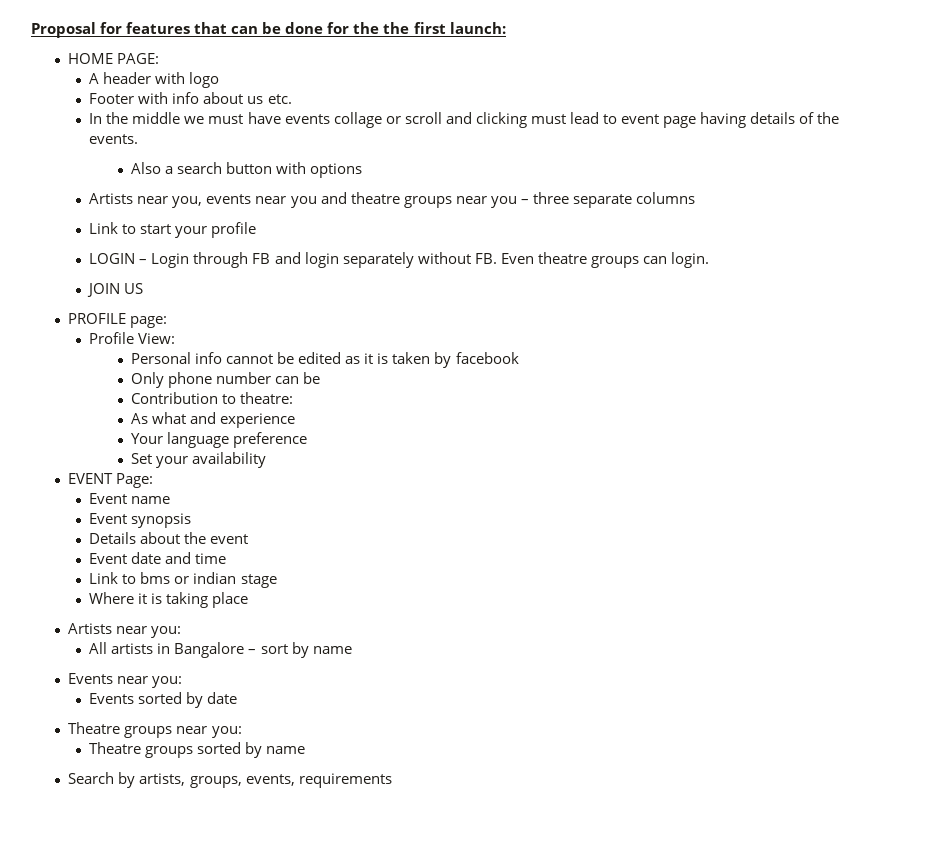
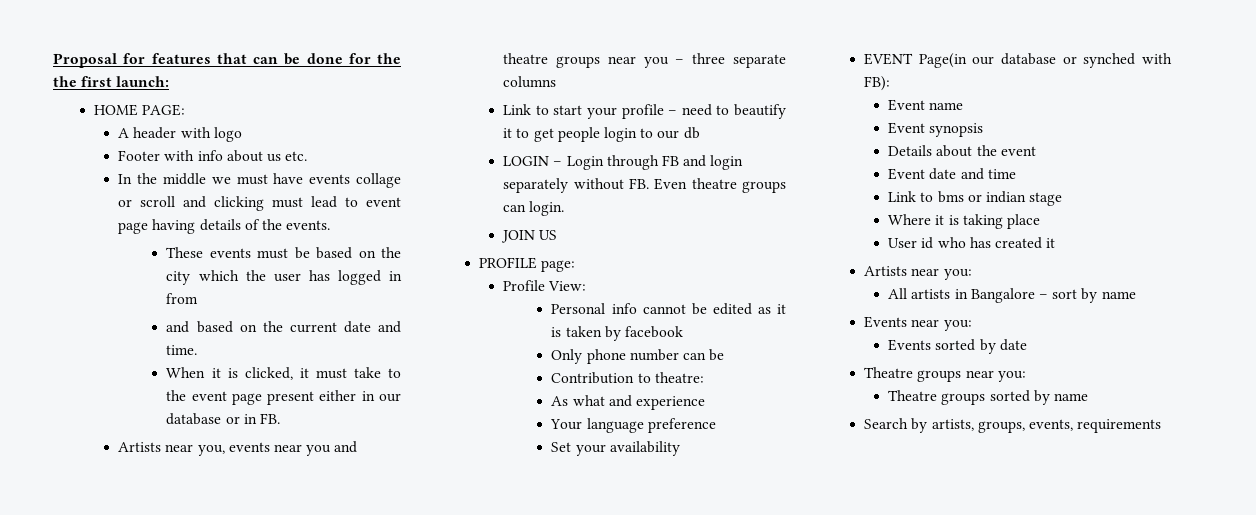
[131,162,363,178] Also a search button with options -> [166,247,401,259] [166,270,402,285] [166,293,199,304] [166,321,401,333] [166,345,198,355] [166,367,402,380] [166,390,401,405] [166,413,280,425] These events must be based on the city which the user has logged in from // and based on the current date and time. // When it is clicked, it must take to the event page present either in our database or in FB.
(257, 230) none -> [668,104,786,119] [503,127,700,142] – need to beautify it to get people login to our db
[116,473,154,488] Page: -> [918,53,1172,68] [864,76,891,91] Page(in our database or synched with FB):
(249, 600) none -> [888,237,1056,249] // User id who has created it

